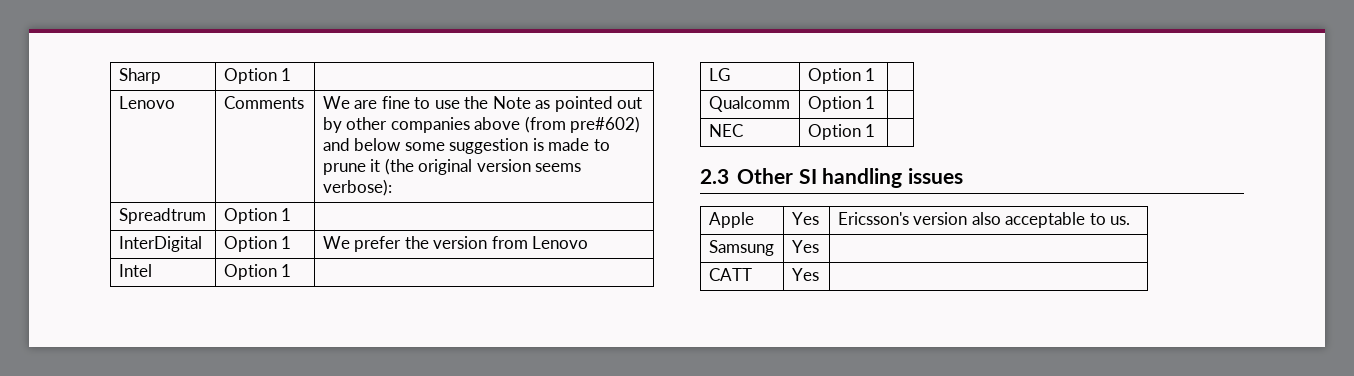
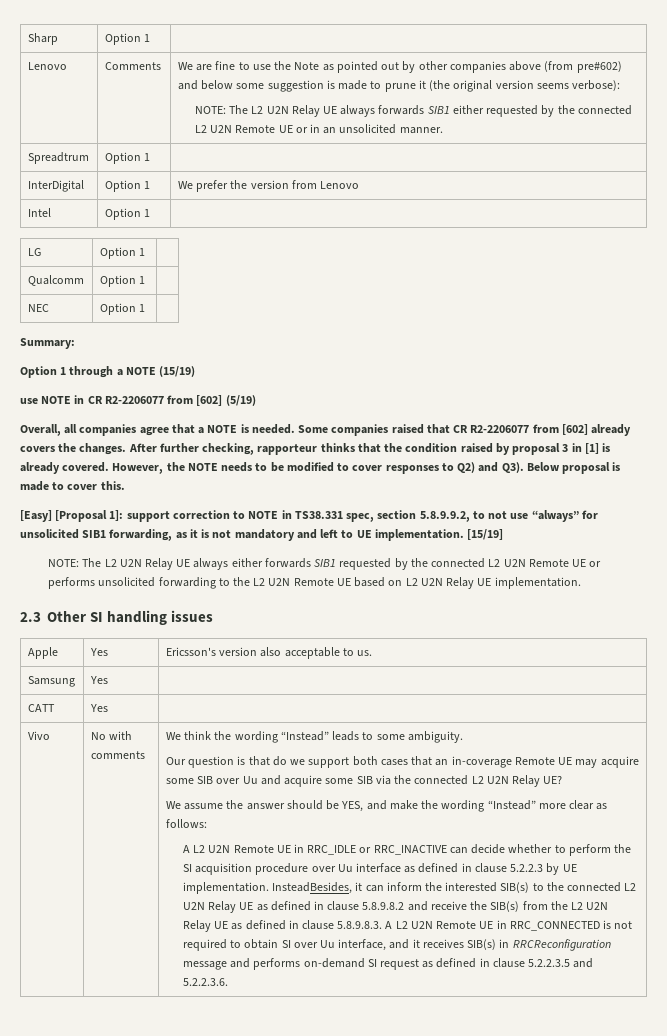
(392, 187) none -> [194,105,632,117] [194,124,443,134] // NOTE: The L2 U2N Relay UE always forwards SIB1 either requested by the connected L2 U2N Remote UE or in an unsolicited manner.
(876, 130) none -> [20,338,75,349] [20,366,196,378] [20,395,256,406] [20,424,632,436] [20,443,611,455] [20,462,621,474] [20,481,125,491] [20,510,598,522] [20,529,504,541] [48,558,602,570] [48,577,581,589] // Summary: // Option 1 through a NOTE (15/19) // use NOTE in CR R2-2206077 from [602] (5/19) // Overall, all companies agree that a NOTE is needed. Some companies raised that CR R2-2206077 from [602] already covers the changes. After further checking, rapporteur thinks that the condition raised by proposal 3 in [1] is already covered. However, the NOTE needs to be modified to cover responses to Q2) and Q3). Below proposal is made to cover this. // [Easy] [Proposal 1]: support correction to NOTE in TS38.331 spec, section 5.8.9.9.2, to not use “always” for unsolicited SIB1 forwarding, as it is not mandatory and left to UE implementation. [15/19] // NOTE: The L2 U2N Relay UE always either forwards SIB1 requested by the connected L2 U2N Remote UE or performs unsolicited forwarding to the L2 U2N Remote UE based on L2 U2N Relay UE implementation.
(819, 274) none -> [27,731,50,740] [90,731,133,740] [90,751,145,759] [165,731,463,743] [165,756,639,768] [165,775,563,787] [165,800,608,812] [165,819,207,828] [182,844,632,856] [182,863,577,875] [182,882,637,894] [182,901,609,913] [182,920,633,932] [182,939,611,951] [182,958,594,970] [182,978,228,986] // Vivo | No with comments | We think the wording “Instead” leads to some ambiguity. // Our question is that do we support both cases that an in-coverage Remote UE may acquire some SIB over Uu and acquire some SIB via the connected L2 U2N Relay UE? // We assume the answer should be YES, and make the wording “Instead” more clear as follows: // A L2 U2N Remote UE in RRC_IDLE or RRC_INACTIVE can decide whether to perform the SI acquisition procedure over Uu interface as defined in clause 5.2.2.3 by UE implementation. InsteadBesides, it can inform the interested SIB(s) to the connected L2 U2N Relay UE as defined in clause 5.8.9.8.2 and receive the SIB(s) from the L2 U2N Relay UE as defined in clause 5.8.9.8.3. A L2 U2N Remote UE in RRC_CONNECTED is not required to obtain SI over Uu interface, and it receives SIB(s) in RRCReconfiguration message and performs on-demand SI request as defined in clause 5.2.2.3.5 and 5.2.2.3.6.

